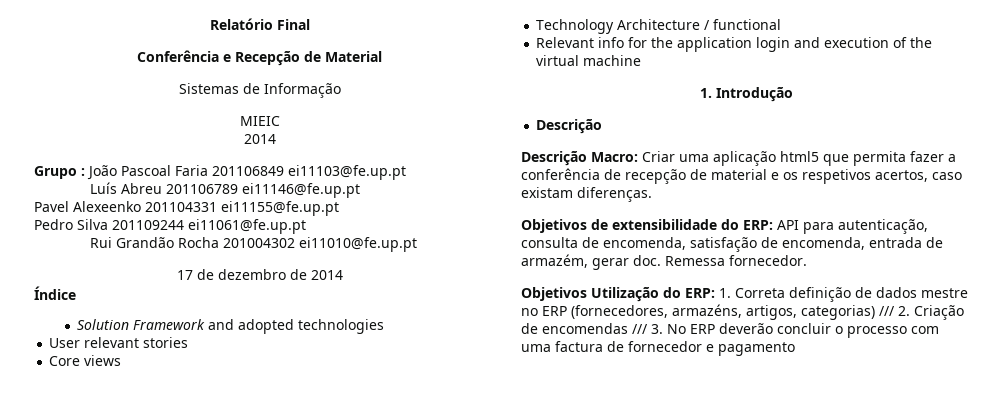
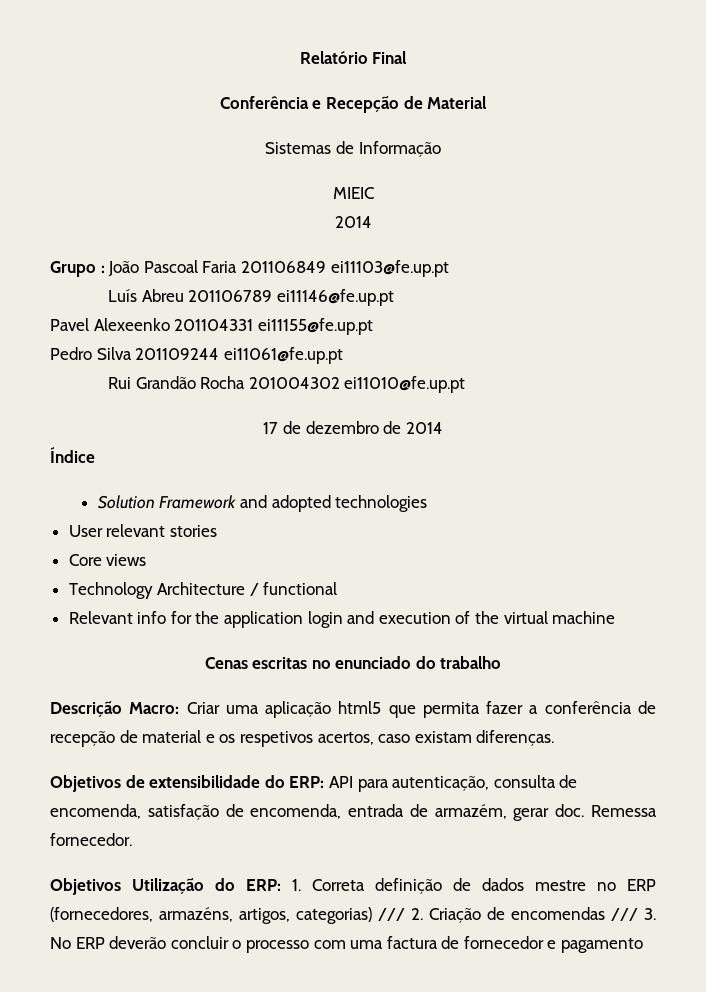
[700,87,793,102] [536,119,603,134] 1. Introdução // Descrição -> [204,656,502,669] Cenas escritas no enunciado do trabalho

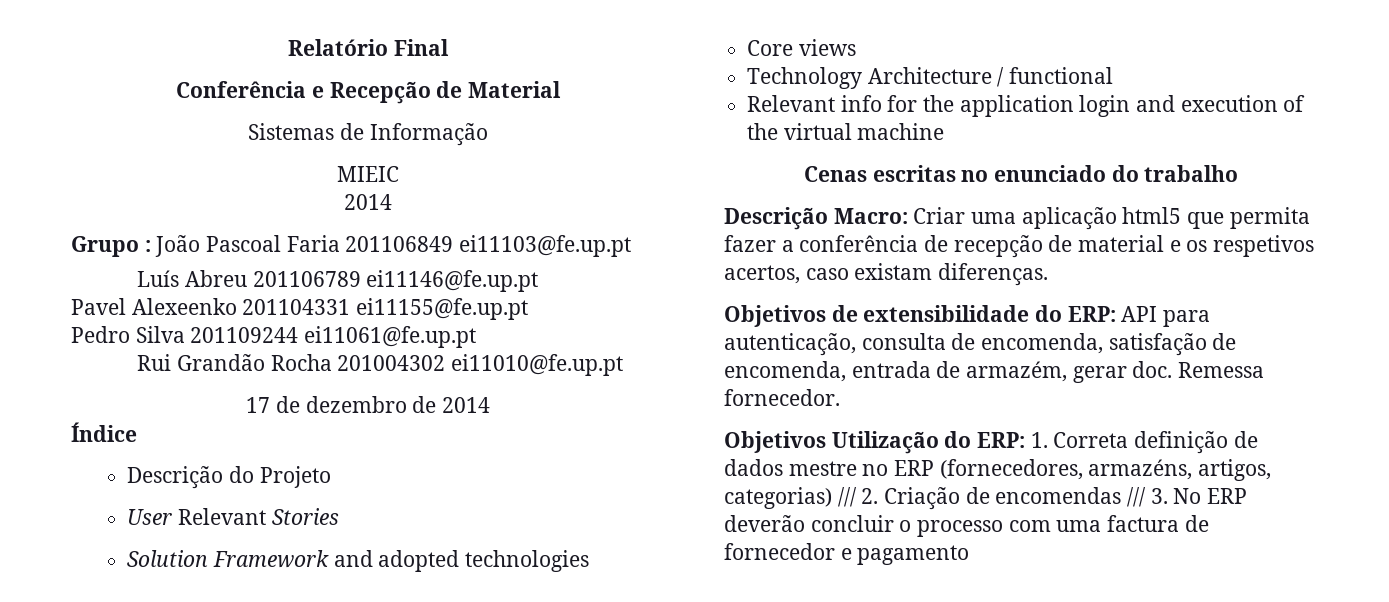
(95, 455) none -> [127,466,331,489] [127,508,339,525] // Descrição do Projeto // User Relevant Stories
[68,524,217,537] // User relevant stories -> (590, 561) none

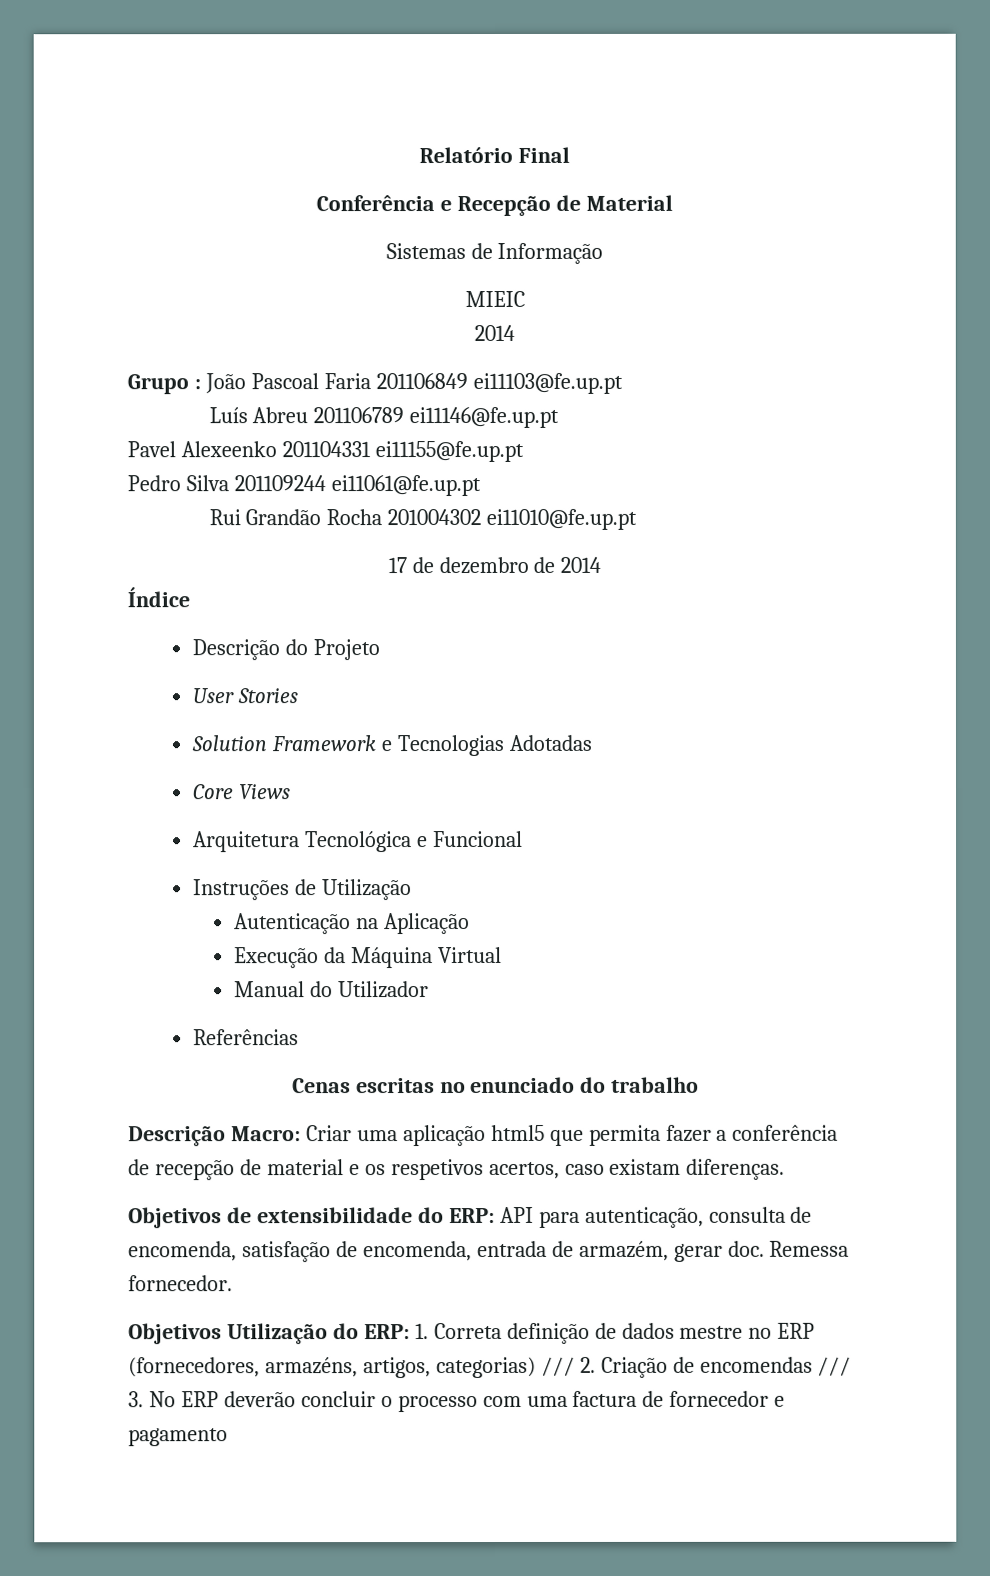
[178,508,267,525] Relevant -> (234, 696) none
[333,550,590,572] [747,39,856,56] [747,67,1114,89] [747,95,1306,117] [747,123,945,140] and adopted technologies // Core views // Technology Architecture / functional // Relevant info for the application login and execution of the virtual machine -> [380,734,592,757] [191,784,291,800] [192,830,523,853] [192,879,412,901] [233,913,470,935] [233,946,502,969] [233,981,429,999] [192,1029,299,1046] e Tecnologias Adotadas // Core Views // Arquitetura Tecnológica e Funcional // Instruções de Utilização // Autenticação na Aplicação // Execução da Máquina Virtual // Manual do Utilizador // Referências

